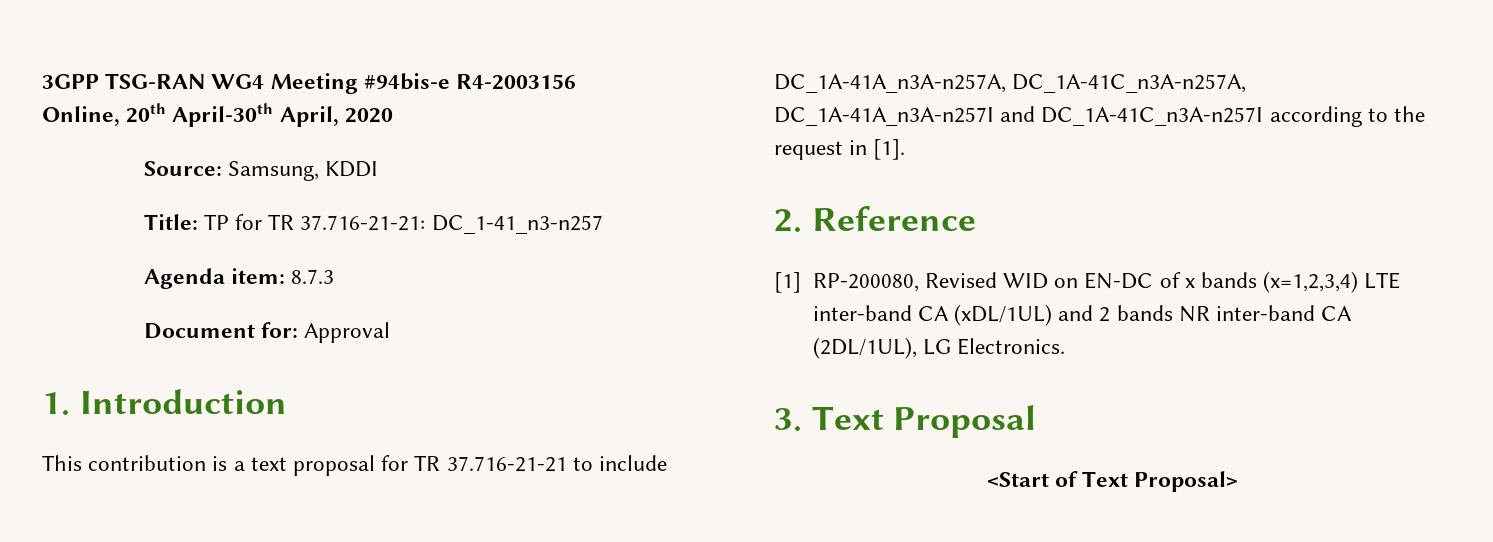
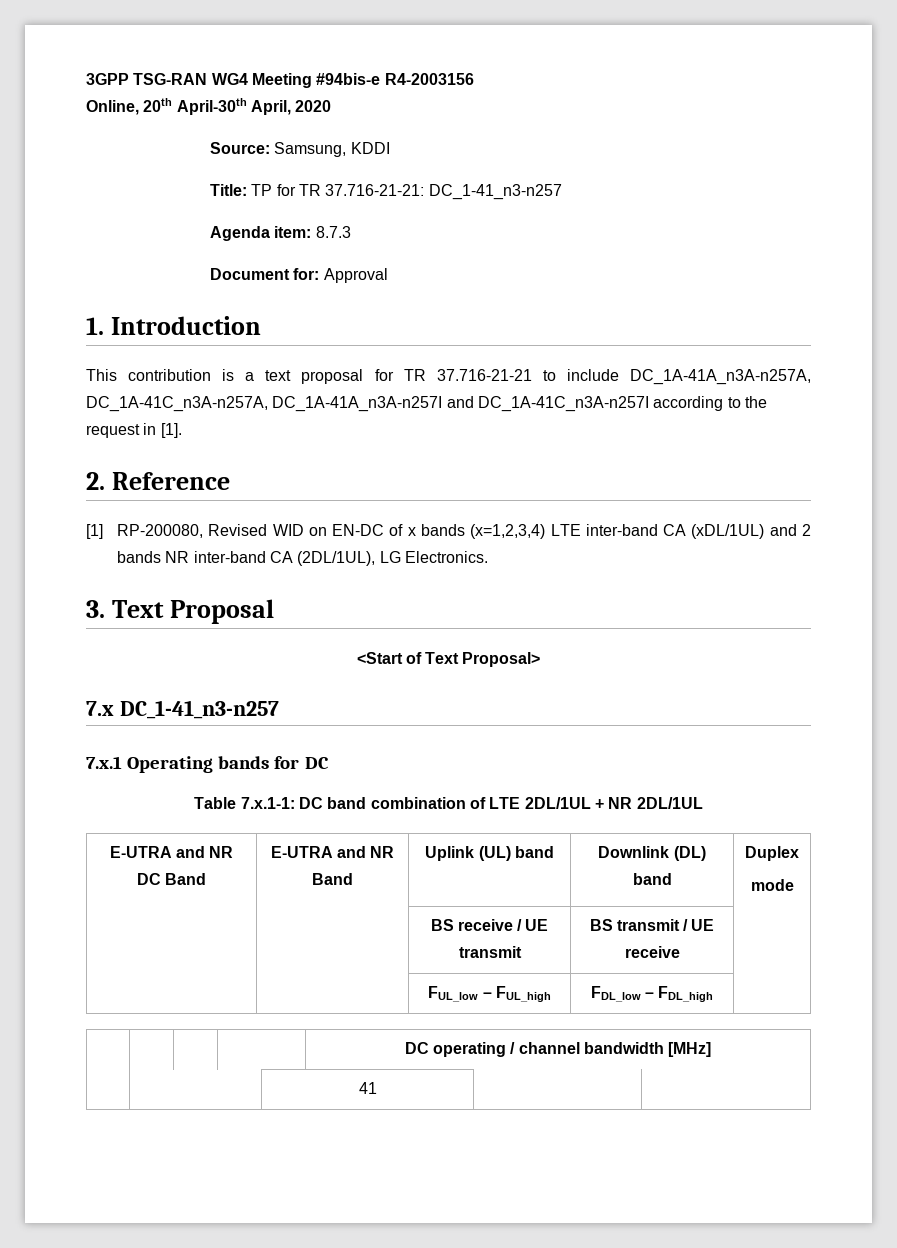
(1239, 481) none -> [86,700,279,719] [86,756,329,773] [194,797,703,809] [109,846,234,858] [136,873,207,885] [270,846,395,858] [312,873,353,885] [425,846,554,861] [598,846,706,861] [632,873,672,885] [745,846,799,861] [750,879,794,891] [430,919,549,931] [458,946,522,958] [589,919,715,931] [624,946,680,958] [428,986,551,1002] [590,986,714,1002] [404,1042,712,1057] [358,1082,377,1094] // 7.x DC_1-41_n3-n257 // 7.x.1 Operating bands for DC // Table 7.x.1-1: DC band combination of LTE 2DL/1UL + NR 2DL/1UL // E-UTRA and NR DC Band | E-UTRA and NR Band | Uplink (UL) band | Downlink (DL) band | Duplex // mode // | | BS receive / UE transmit | BS transmit / UE receive | // | | FUL_low – FUL_high | FDL_low – FDL_high | // | | | | DC operating / channel bandwidth [MHz] // | | 41 | |

